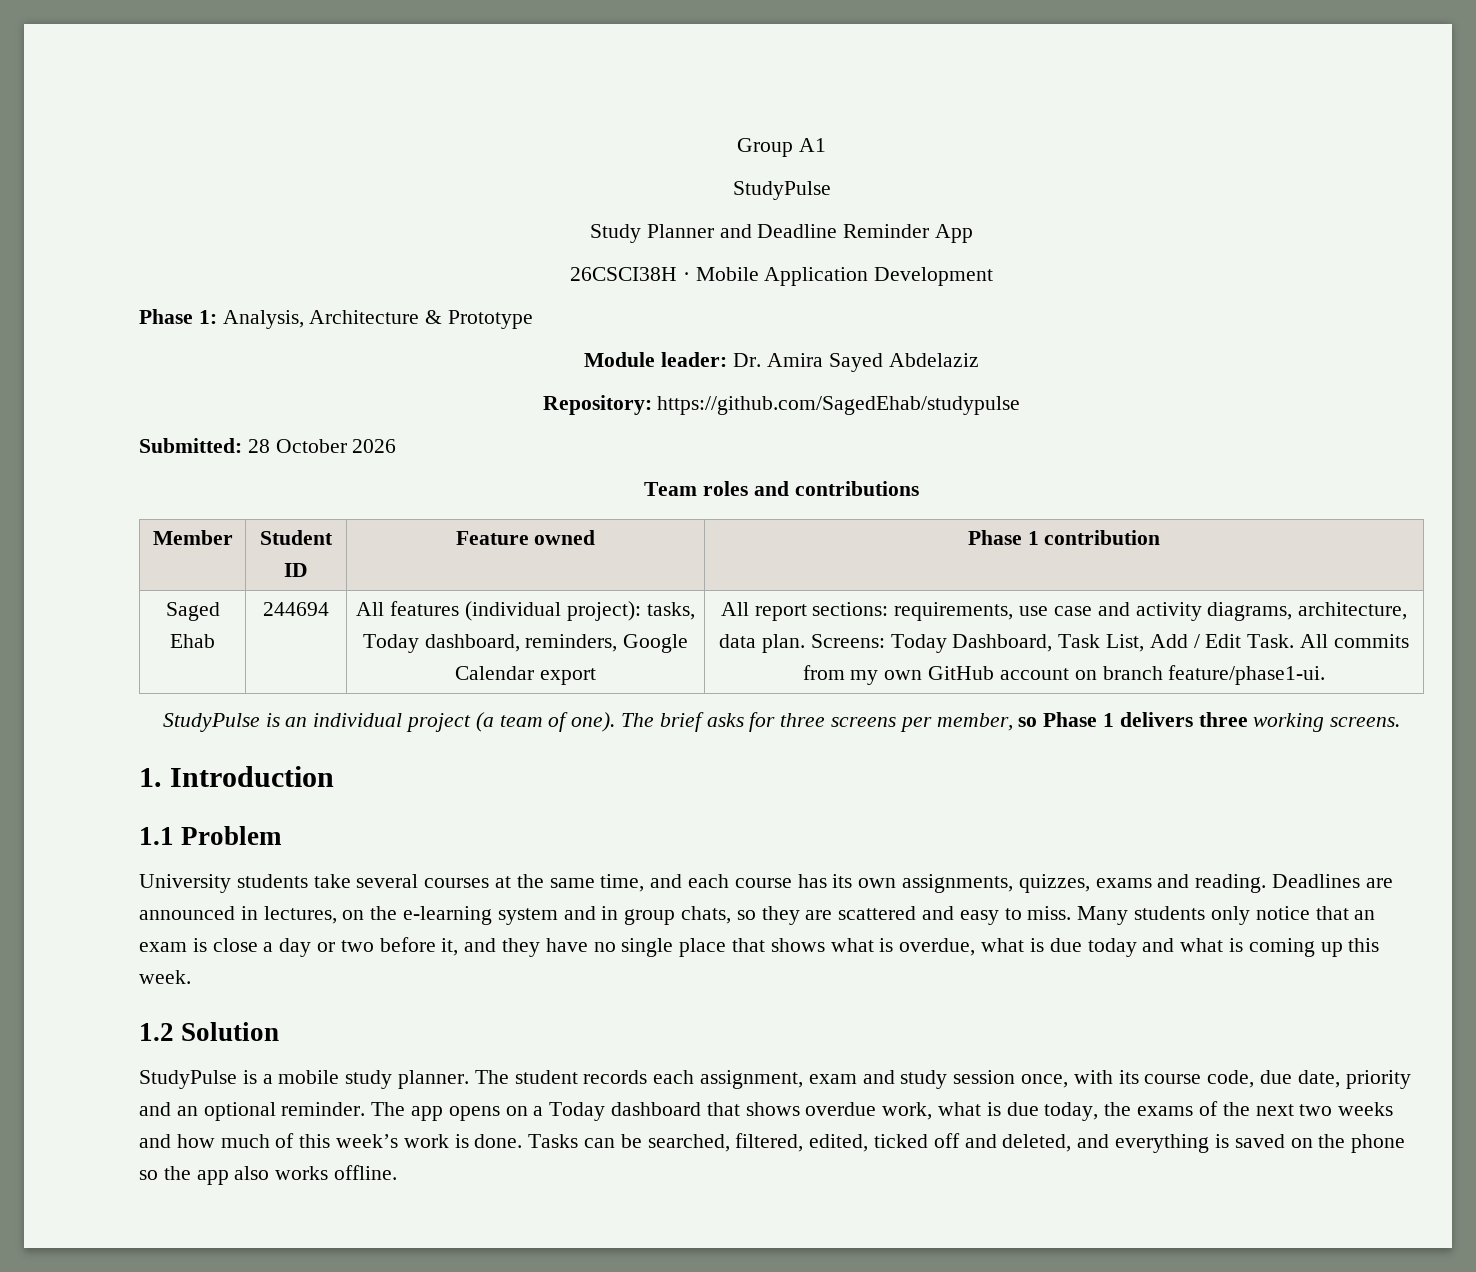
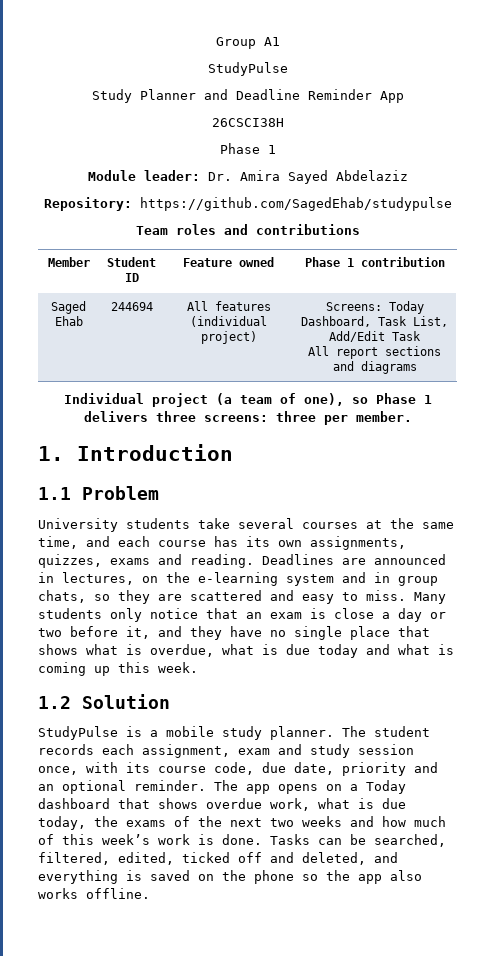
[682,267,994,286] [139,309,534,329] · Mobile Application Development // Phase 1: Analysis, Architecture & Prototype -> [219,143,276,154] // Phase 1
[139,438,397,453] // Submitted: 28 October 2026 -> (452, 204) none
[566,601,695,621] [362,634,689,653] [455,666,596,685] [720,602,1408,621] [719,634,805,653] project): tasks, Today dashboard, reminders, Google Calendar export | All report sections: requirements, use case and activity diagrams, architecture, data plan. -> [200,331,257,344] project) |
[1149,634,1409,648] [802,665,1326,685] [162,712,1013,732] Add / Edit Task. All commits from my own GitHub account on branch feature/phase1-ui. // StudyPulse is an individual project (a team of one). The brief asks for three screens per member, -> [329,331,421,342] [308,346,441,359] [332,361,417,374] [63,393,344,407] Add/Edit Task // All report sections and diagrams // Individual project (a team of one),
[1253,713,1401,732] working screens. -> [203,411,412,425] screens: three per member.

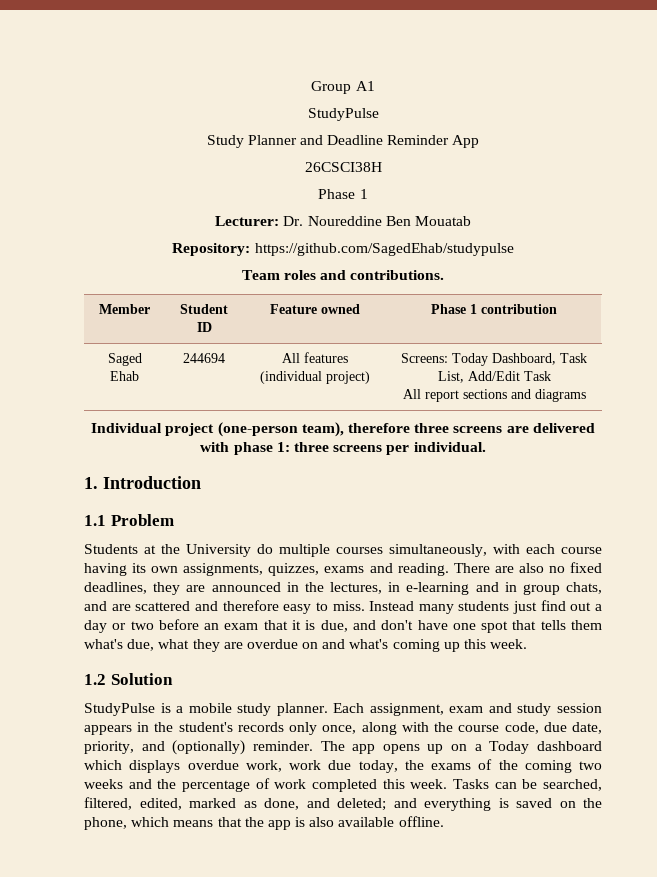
[87,170,408,184] Module leader: Dr. Amira Sayed Abdelaziz -> [215,216,471,226] Lecturer: Dr. Noureddine Ben Mouatab
[255,224,360,235] contributions -> [350,270,445,280] contributions.
[215,393,432,406] [83,411,412,425] [38,444,233,461] [38,486,159,500] [38,518,454,532] [38,536,110,549] (a team of one), so Phase 1 delivers three screens: three per member. // 1. Introduction // 1.1 Problem // University students take several courses at the same time, and -> [217,422,595,437] [200,442,486,455] [84,476,201,489] [84,514,174,526] [84,544,520,557] (one-person team), therefore three screens are delivered with phase 1: three screens per individual. // 1. Introduction // 1.1 Problem // Students at the University do multiple courses simultaneously, with
[214,536,238,547] has -> [84,563,127,576] having
[262,554,446,565] [38,572,334,586] Deadlines are announced in lectures, on the e-learning system -> [453,562,602,573] [84,582,470,595] There are also no fixed deadlines, they are announced in the lectures, in e-learning
[94,590,150,604] so they -> [84,601,107,611] and
(294, 595) none -> [222,600,279,611] therefore
[414,592,446,604] [38,608,374,622] Many students only notice that an exam is close -> [369,600,592,614] Instead many students just find out
[126,626,430,640] [38,644,454,658] it, and they have no single place that shows what is overdue, what is due today and what is -> [204,620,603,633] [84,639,389,652] an exam that it is due, and don't have one spot that tells them what's due, what they are overdue on and what's
[342,726,430,737] [38,744,134,755] The student records each -> [333,703,365,713] Each
[38,762,438,776] [38,780,126,794] once, with its course code, due date, priority and an optional -> [84,722,602,735] [84,740,246,755] appears in the student's records only once, along with the course code, due date, priority, and (optionally)
(318, 789) none -> [427,744,444,754] up
[118,798,374,811] that shows overdue work, what is -> [84,760,321,773] which displays overdue work, work
[230,818,262,827] next -> [524,760,572,773] coming
[382,816,446,827] [38,834,262,845] how much of this week’s work is done. -> [157,778,448,792] the percentage of work completed this week.
[182,852,366,865] ticked off and deleted, -> [189,798,386,811] marked as done, and deleted;
[254,870,422,884] [38,888,78,899] phone so the app also works -> [84,817,395,830] phone, which means that the app is also available

